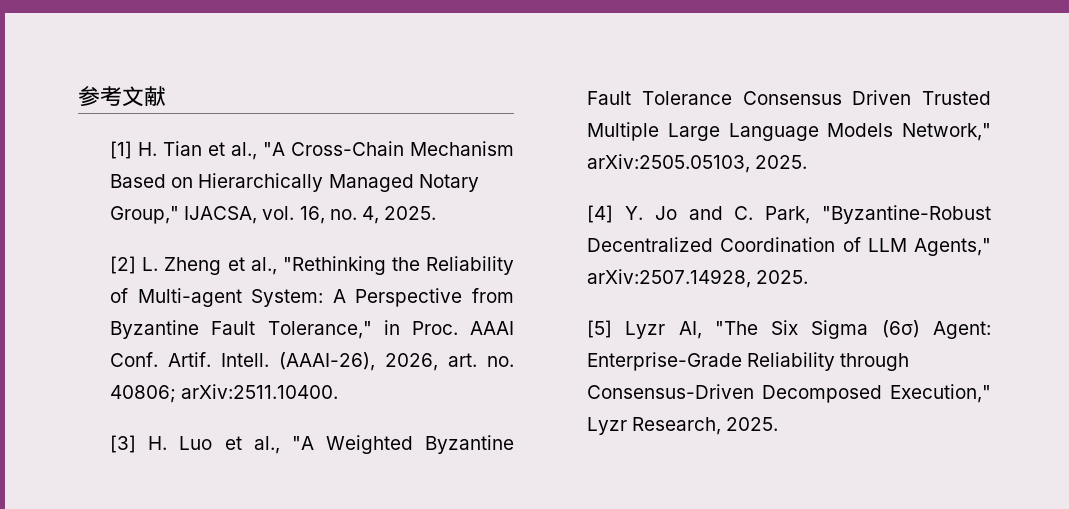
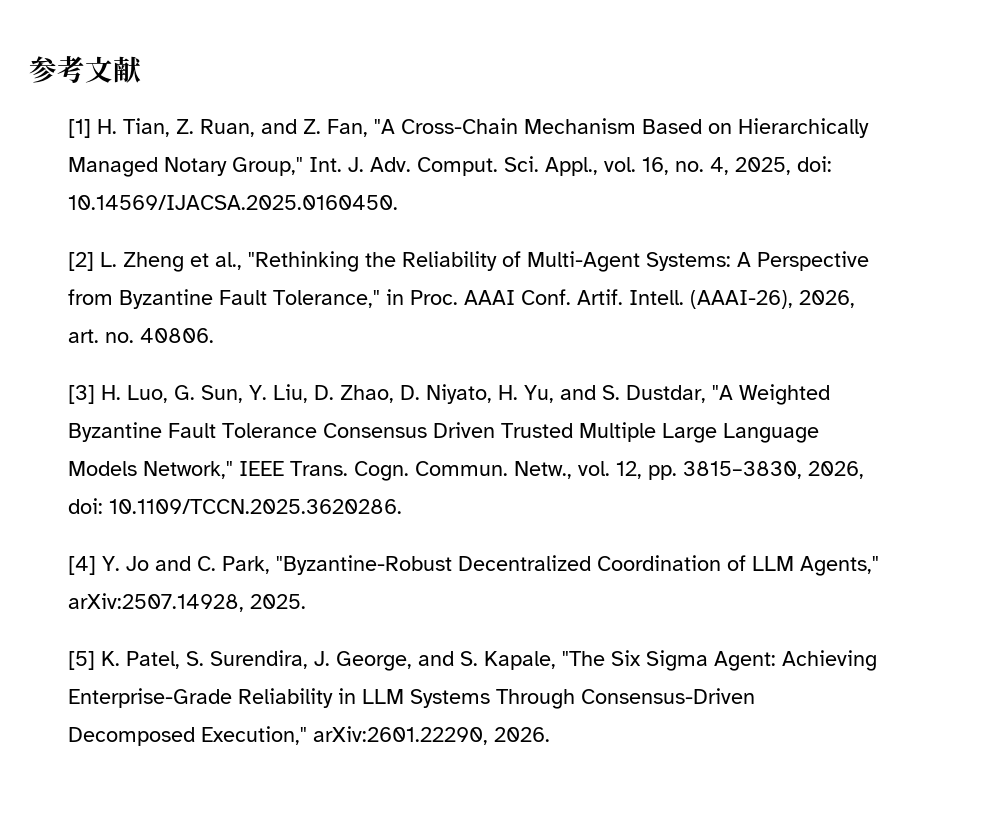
[163,141,258,160] Tian et al., -> [123,118,369,137] Tian, Z. Ruan, and Z. Fan,
[184,206,258,224] IJACSA, -> [309,156,599,176] Int. J. Adv. Comput. Sci. Appl.,
[383,206,436,220] 2025. -> [735,156,833,175] [68,195,399,210] 2025, doi: 10.14569/IJACSA.2025.0160450.
[137,288,324,307] Multi-agent System: -> [527,251,732,272] Multi-Agent Systems:
[110,384,339,403] 40806; arXiv:2511.10400. -> [140,328,215,343] 40806.
[179,436,280,454] Luo et al., -> [127,384,707,404] Luo, G. Sun, Y. Liu, D. Zhao, D. Niyato, H. Yu, and S. Dustdar,
[587,154,808,173] arXiv:2505.05103, 2025. -> [239,461,865,481] [68,498,403,514] IEEE Trans. Cogn. Commun. Netw., vol. 12, pp. 3815–3830, 2026, doi: 10.1109/TCCN.2025.3620286.
[625,320,991,339] [587,352,910,371] [587,384,991,403] [587,417,779,435] Lyzr AI, "The Six Sigma (6σ) Agent: Enterprise-Grade Reliability through Consensus-Driven Decomposed Execution," Lyzr Research, 2025. -> [101,650,878,671] [68,688,756,709] [68,726,551,746] K. Patel, S. Surendira, J. George, and S. Kapale, "The Six Sigma Agent: Achieving Enterprise-Grade Reliability in LLM Systems Through Consensus-Driven Decomposed Execution," arXiv:2601.22290, 2026.

